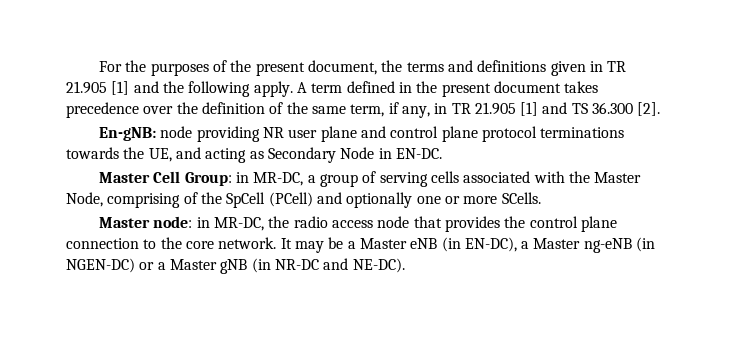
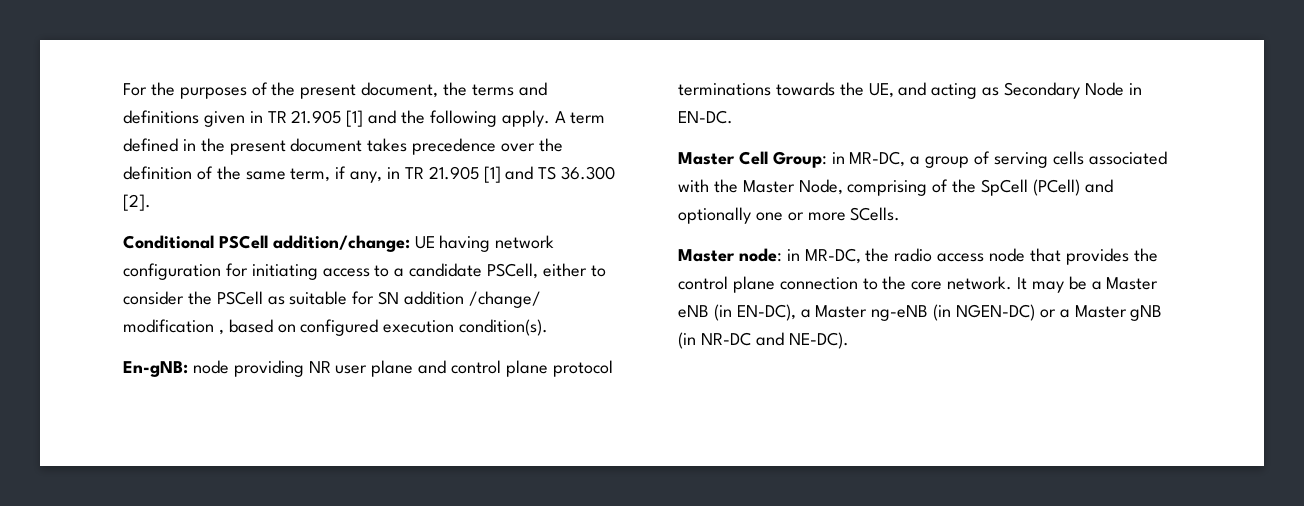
(661, 109) none -> [123,235,555,252] [123,263,606,280] [123,291,541,308] [123,319,549,336] // Conditional PSCell addition/change: UE having network configuration for initiating access to a candidate PSCell, either to consider the PSCell as suitable for SN addition /change/ modification , based on configured execution condition(s).

